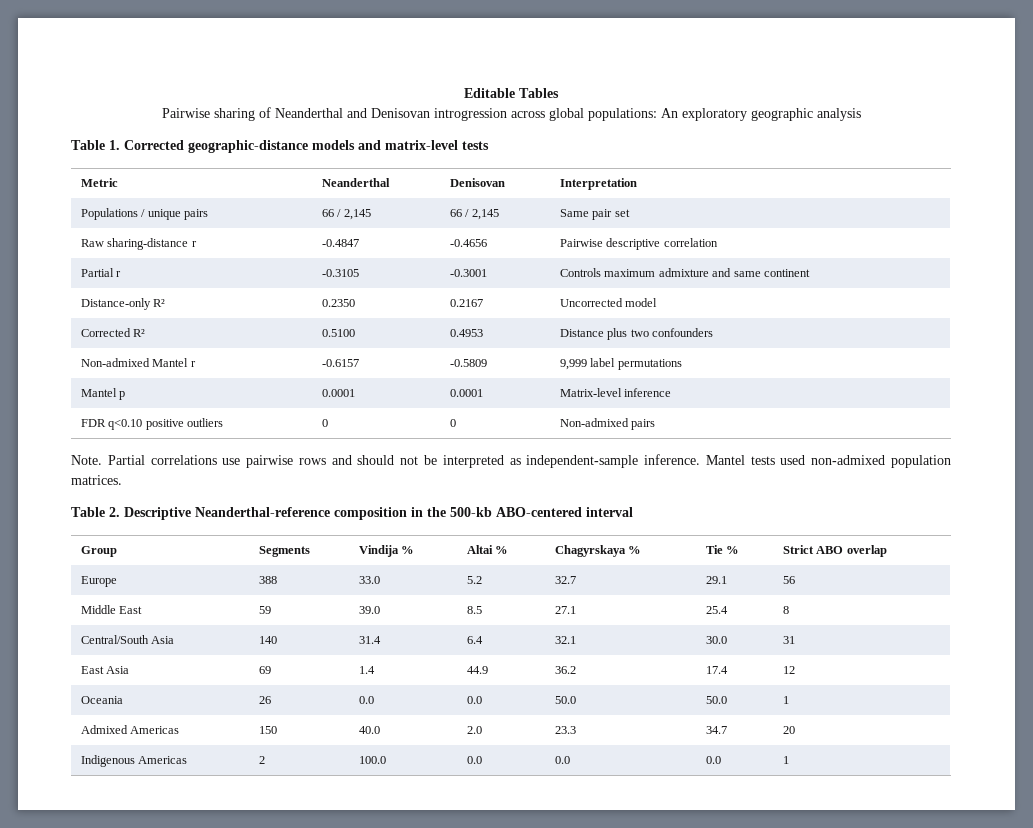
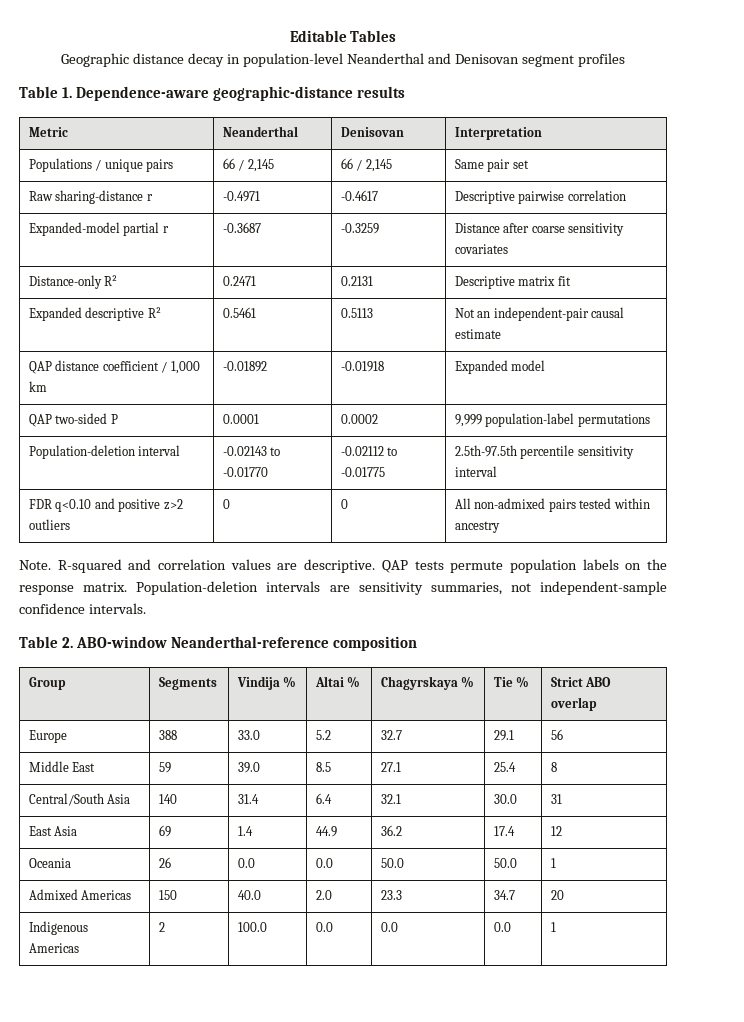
[161,107,861,121] [71,140,489,153] Pairwise sharing of Neanderthal and Denisovan introgression across global populations: An exploratory geographic analysis // Table 1. Corrected geographic-distance models and matrix-level tests -> [61,53,625,67] [19,86,405,101] Geographic distance decay in population-level Neanderthal and Denisovan segment profiles // Table 1. Dependence-aware geographic-distance results
[322,239,360,247] [450,239,488,247] [560,238,661,250] -0.4847 | -0.4656 | Pairwise descriptive -> [222,191,260,202] [340,190,378,201] [454,191,565,204] -0.4971 | -0.4617 | Descriptive pairwise
[81,268,122,277] [322,269,360,277] [450,269,488,277] [560,268,810,277] [81,298,166,310] [322,299,356,307] [450,299,484,307] [560,298,658,307] [81,328,146,337] [322,329,356,337] [450,329,484,337] [560,328,714,340] [81,358,196,367] [322,359,360,367] [450,359,488,367] [560,358,682,370] [81,388,126,400] [322,389,356,397] [450,389,484,397] [560,388,672,397] Partial r | -0.3105 | -0.3001 | Controls maximum admixture and same continent // Distance-only R² | 0.2350 | 0.2167 | Uncorrected model // Corrected R² | 0.5100 | 0.4953 | Distance plus two confounders // Non-admixed Mantel r | -0.6157 | -0.5809 | 9,999 label permutations // Mantel p | 0.0001 | 0.0001 | Matrix-level inference -> [28,222,169,236] [222,222,261,233] [340,223,379,234] [454,223,625,236] [454,244,508,254] [28,275,118,289] [222,276,256,286] [340,276,373,286] [454,276,571,289] [28,307,161,321] [222,307,256,318] [340,308,373,318] [454,307,625,321] [454,329,501,339] [28,360,200,374] [28,381,47,392] [222,361,267,372] [340,361,384,372] [454,360,546,374] [28,413,118,427] [222,414,259,424] [340,414,378,424] [454,413,650,427] [28,445,181,459] [222,446,281,456] [222,467,268,477] [340,446,398,456] [340,467,385,477] [454,445,634,459] [454,466,497,477] Expanded-model partial r | -0.3687 | -0.3259 | Distance after coarse sensitivity covariates // Distance-only R² | 0.2471 | 0.2131 | Descriptive matrix fit // Expanded descriptive R² | 0.5461 | 0.5113 | Not an independent-pair causal estimate // QAP distance coefficient / 1,000 km | -0.01892 | -0.01918 | Expanded model // QAP two-sided P | 0.0001 | 0.0002 | 9,999 population-label permutations // Population-deletion interval | -0.02143 to -0.01770 | -0.02112 to -0.01775 | 2.5th-97.5th percentile sensitivity interval
[145,419,184,430] positive -> [94,498,183,512] and positive z>2
[560,418,656,430] [71,454,952,468] [71,475,122,485] Non-admixed pairs // Note. Partial correlations use pairwise rows and should not be interpreted as independent-sample inference. Mantel tests used non-admixed population matrices. -> [454,498,650,512] [454,521,500,533] [19,559,668,573] [19,581,667,595] [19,603,146,614] All non-admixed pairs tested within ancestry // Note. R-squared and correlation values are descriptive. QAP tests permute population labels on the response matrix. Population-deletion intervals are sensitivity summaries, not independent-sample confidence intervals.
[124,507,191,520] Descriptive -> [75,636,167,648] ABO-window
[411,507,633,517] in the 500-kb ABO-centered interval -> (417, 643) none

